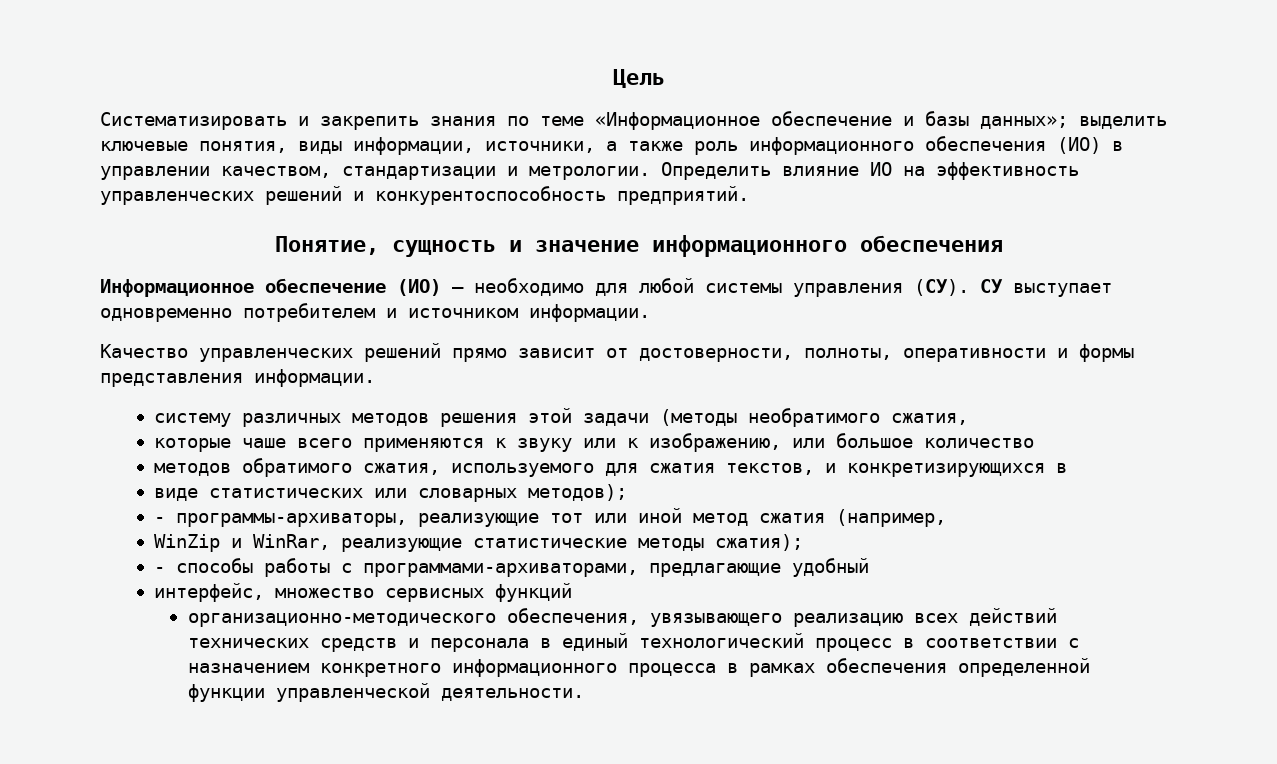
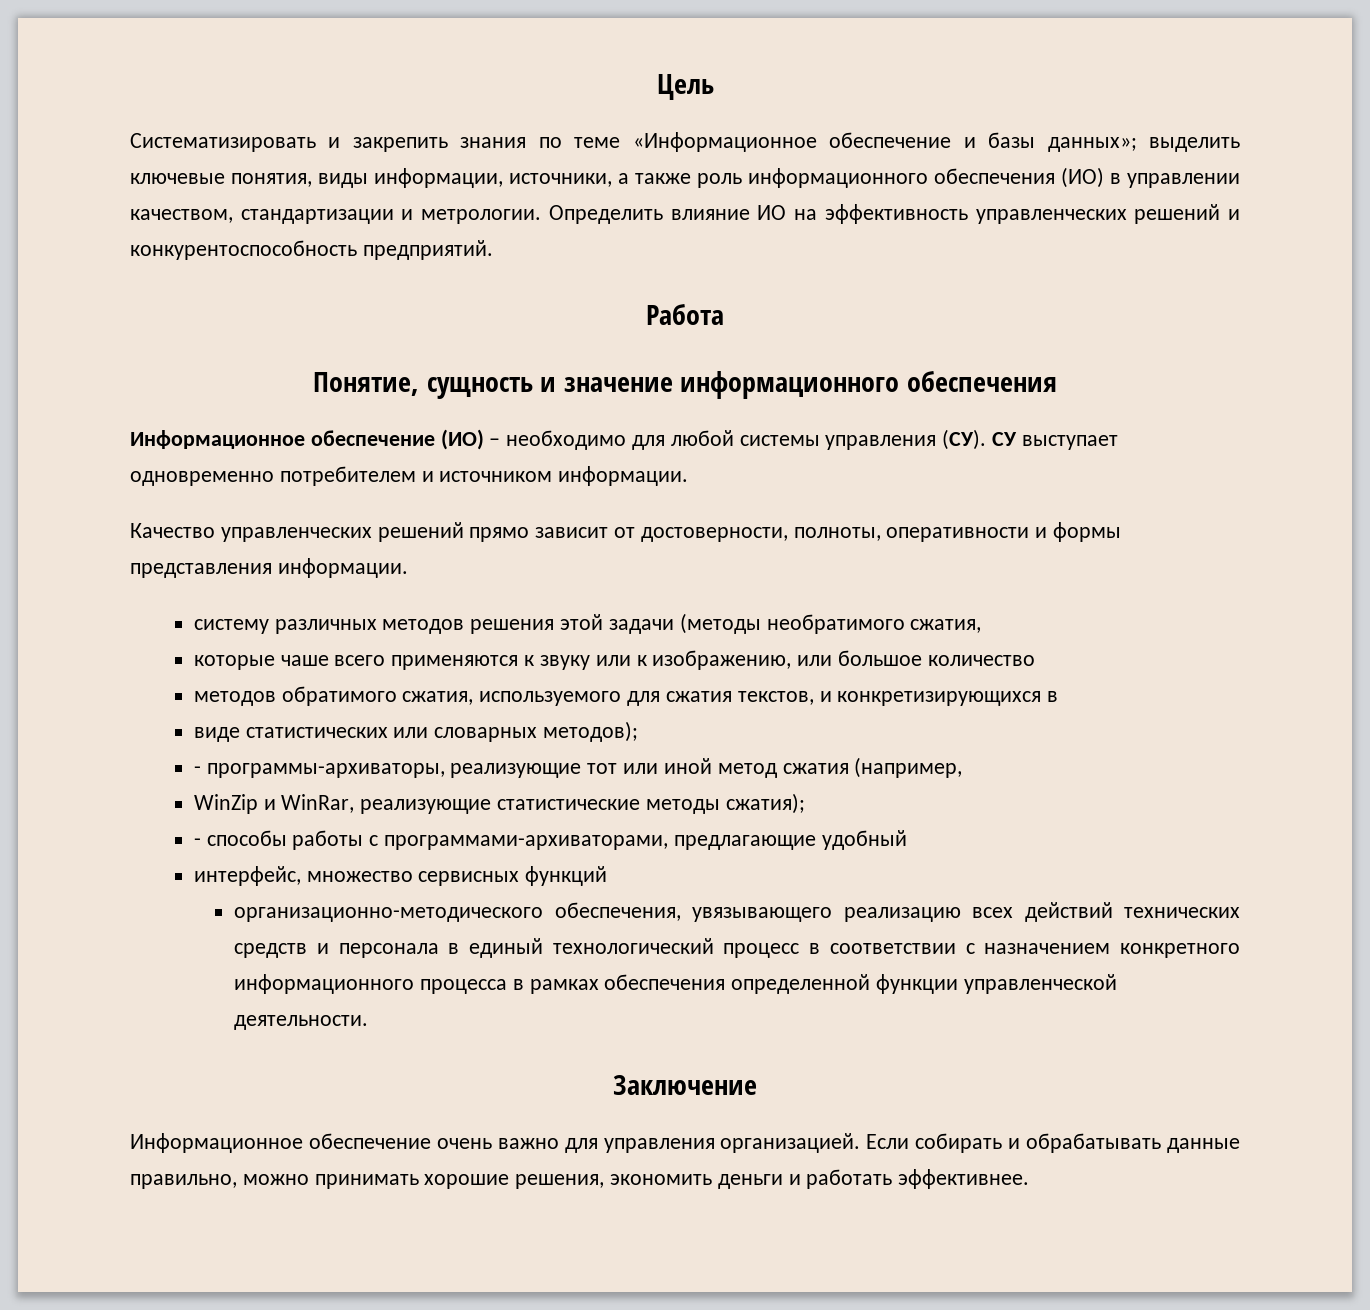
(749, 195) none -> [646,304,724,325] // Работа
(584, 694) none -> [613,1075,757,1095] [130,1133,1240,1153] [130,1169,1030,1189] // Заключение // Информационное обеспечение очень важно для управления организацией. Если собирать и обрабатывать данные правильно, можно принимать хорошие решения, экономить деньги и работать эффективнее.

